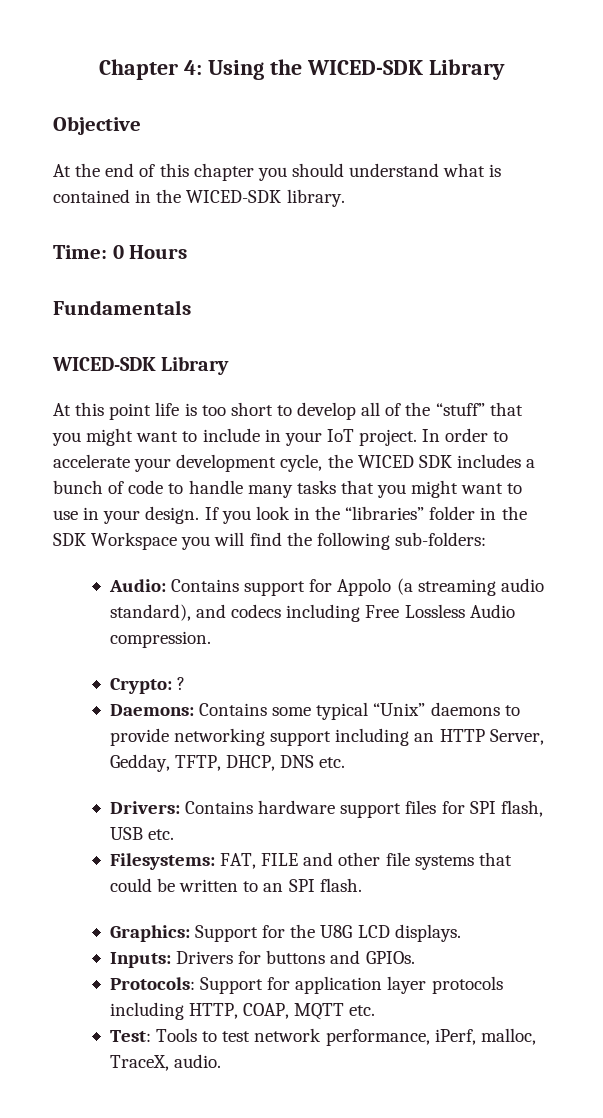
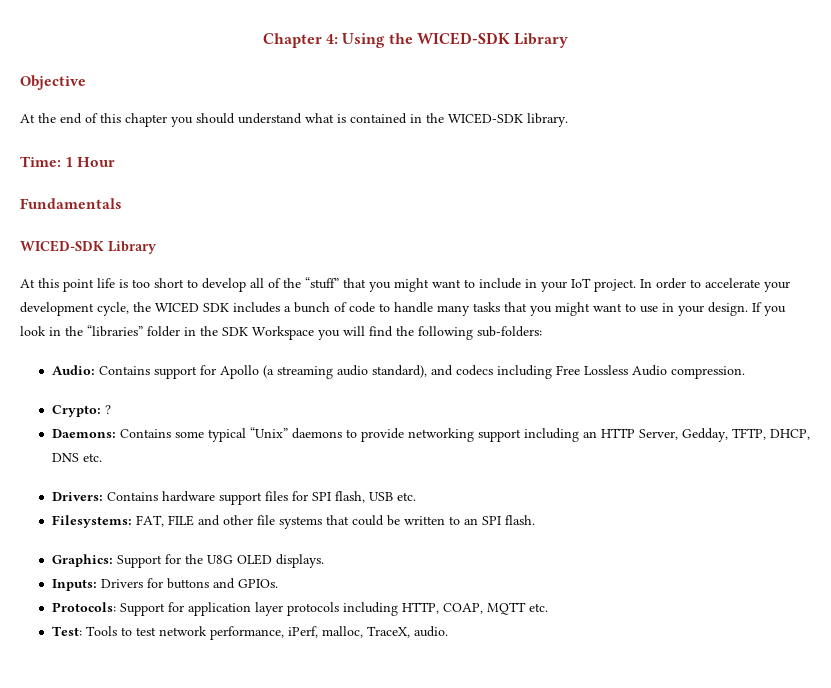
[112,245,188,259] 0 Hours -> [65,157,116,167] 1 Hour
[337,578,392,596] Appolo -> [219,365,259,379] Apollo
[357,925,390,938] LCD -> [236,554,272,565] OLED

